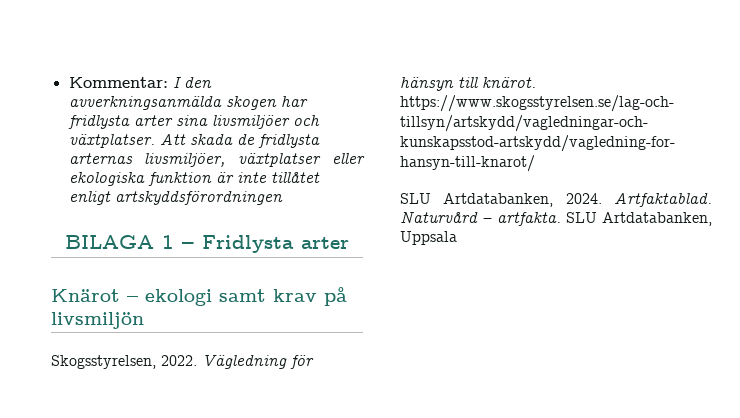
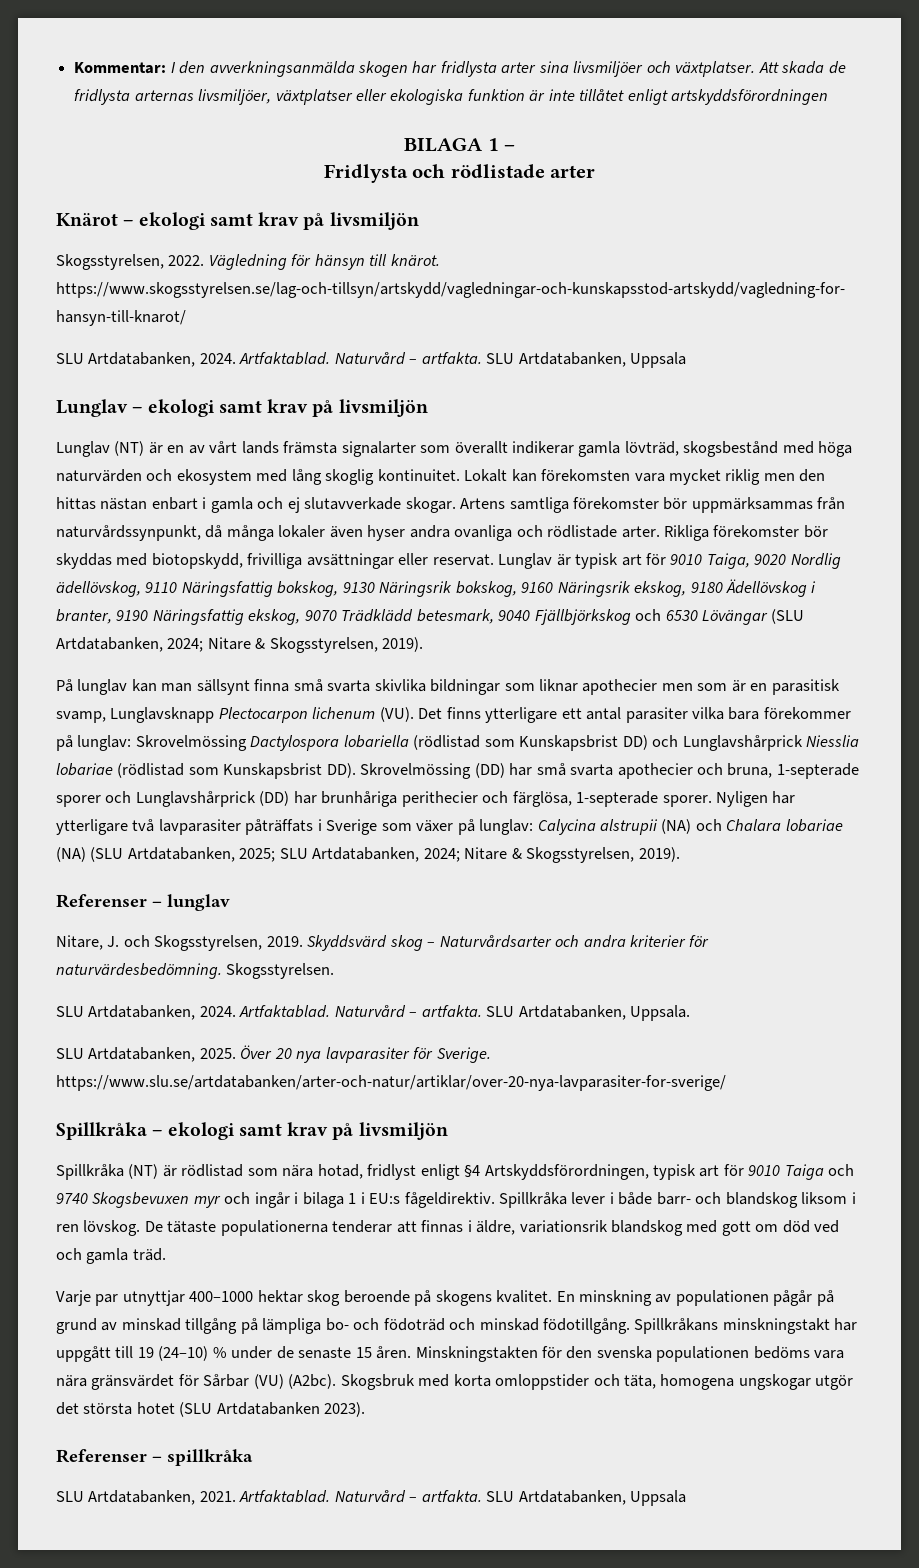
[202,235,294,253] Fridlysta -> [323,164,545,183] // Fridlysta och rödlistade
(457, 238) none -> [56,399,428,417] [56,441,853,457] [56,469,826,485] [56,497,846,513] [56,525,828,541] [56,553,841,569] [56,579,817,597] [56,609,805,625] [56,637,424,653] [56,679,840,695] [56,707,851,723] [56,735,860,751] [56,763,859,779] [56,791,796,807] [56,819,843,835] [56,847,680,863] [56,894,230,911] [56,935,710,951] [56,963,335,979] [56,1005,691,1021] [56,1045,491,1063] [56,1075,726,1091] [56,1122,448,1140] [56,1164,855,1180] [56,1192,856,1208] [56,1220,840,1236] [56,1248,166,1264] [56,1290,834,1306] [56,1318,858,1334] [56,1346,845,1362] [56,1374,854,1390] [56,1402,366,1417] [56,1449,253,1466] [56,1490,687,1506] // Lunglav – ekologi samt krav på livsmiljön // Lunglav (NT) är en av vårt lands främsta signalarter som överallt indikerar gamla lövträd, skogsbestånd med höga naturvärden och ekosystem med lång skoglig kontinuitet. Lokalt kan förekomsten vara mycket riklig men den hittas nästan enbart i gamla och ej slutavverkade skogar. Artens samtliga förekomster bör uppmärksammas från naturvårdssynpunkt, då många lokaler även hyser andra ovanliga och rödlistade arter. Rikliga förekomster bör skyddas med biotopskydd, frivilliga avsättningar eller reservat. Lunglav är typisk art för 9010 Taiga, 9020 Nordlig ädellövskog, 9110 Näringsfattig bokskog, 9130 Näringsrik bokskog, 9160 Näringsrik ekskog, 9180 Ädellövskog i branter, 9190 Näringsfattig ekskog, 9070 Trädklädd betesmark, 9040 Fjällbjörkskog och 6530 Lövängar (SLU Artdatabanken, 2024; Nitare & Skogsstyrelsen, 2019). // På lunglav kan man sällsynt finna små svarta skivlika bildningar som liknar apothecier men som är en parasitisk svamp, Lunglavsknapp Plectocarpon lichenum (VU). Det finns ytterligare ett antal parasiter vilka bara förekommer på lunglav: Skrovelmössing Dactylospora lobariella (rödlistad som Kunskapsbrist DD) och Lunglavshårprick Niesslia lobariae (rödlistad som Kunskapsbrist DD). Skrovelmössing (DD) har små svarta apothecier och bruna, 1-septerade sporer och Lunglavshårprick (DD) har brunhåriga perithecier och färglösa, 1-septerade sporer. Nyligen har ytterligare två lavparasiter påträffats i Sverige som växer på lunglav: Calycina alstrupii (NA) och Chalara lobariae (NA) (SLU Artdatabanken, 2025; SLU Artdatabanken, 2024; Nitare & Skogsstyrelsen, 2019). // Referenser – lunglav // Nitare, J. och Skogsstyrelsen, 2019. Skyddsvärd skog – Naturvårdsarter och andra kriterier för naturvärdesbedömning. Skogsstyrelsen. // SLU Artdatabanken, 2024. Artfaktablad. Naturvård – artfakta. SLU Artdatabanken, Uppsala. // SLU Artdatabanken, 2025. Över 20 nya lavparasiter för Sverige. https://www.slu.se/artdatabanken/arter-och-natur/artiklar/over-20-nya-lavparasiter-for-sverige/ // Spillkråka – ekologi samt krav på livsmiljön // Spillkråka (NT) är rödlistad som nära hotad, fridlyst enligt §4 Artskyddsförordningen, typisk art för 9010 Taiga och 9740 Skogsbevuxen myr och ingår i bilaga 1 i EU:s fågeldirektiv. Spillkråka lever i både barr- och blandskog liksom i ren lövskog. De tätaste populationerna tenderar att finnas i äldre, variationsrik blandskog med gott om död ved och gamla träd. // Varje par utnyttjar 400–1000 hektar skog beroende på skogens kvalitet. En minskning av populationen pågår på grund av minskad tillgång på lämpliga bo- och födoträd och minskad födotillgång. Spillkråkans minskningstakt har uppgått till 19 (24–10) % under de senaste 15 åren. Minskningstakten för den svenska populationen bedöms vara nära gränsvärdet för Sårbar (VU) (A2bc). Skogsbruk med korta omloppstider och täta, homogena ungskogar utgör det största hotet (SLU Artdatabanken 2023). // Referenser – spillkråka // SLU Artdatabanken, 2021. Artfaktablad. Naturvård – artfakta. SLU Artdatabanken, Uppsala

